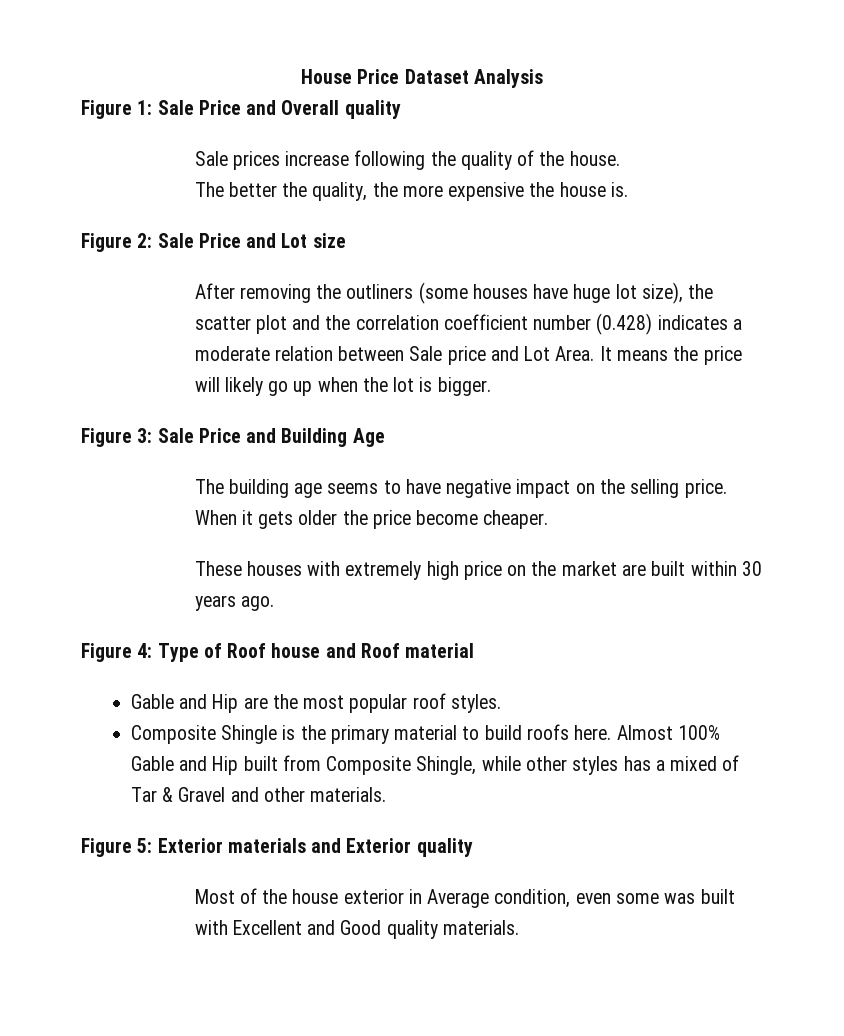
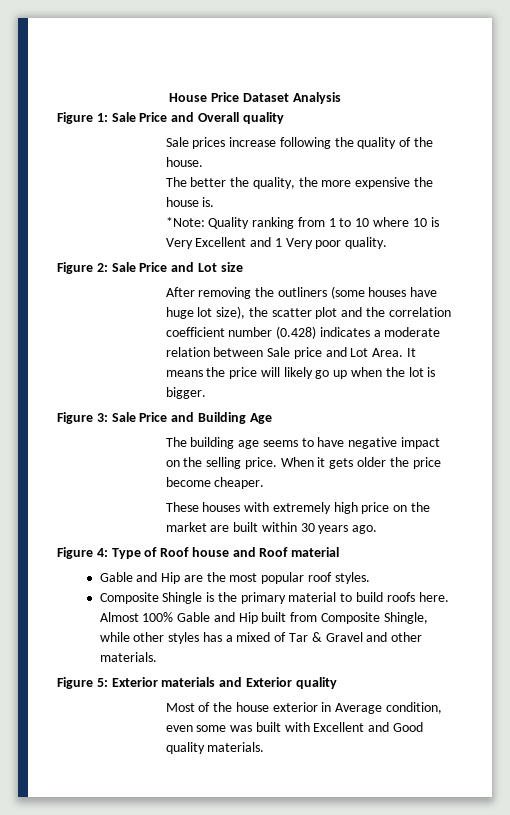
(629, 189) none -> [165,217,439,229] [165,237,388,249] // *Note: Quality ranking from 1 to 10 where 10 is Very Excellent and 1 Very poor quality.

